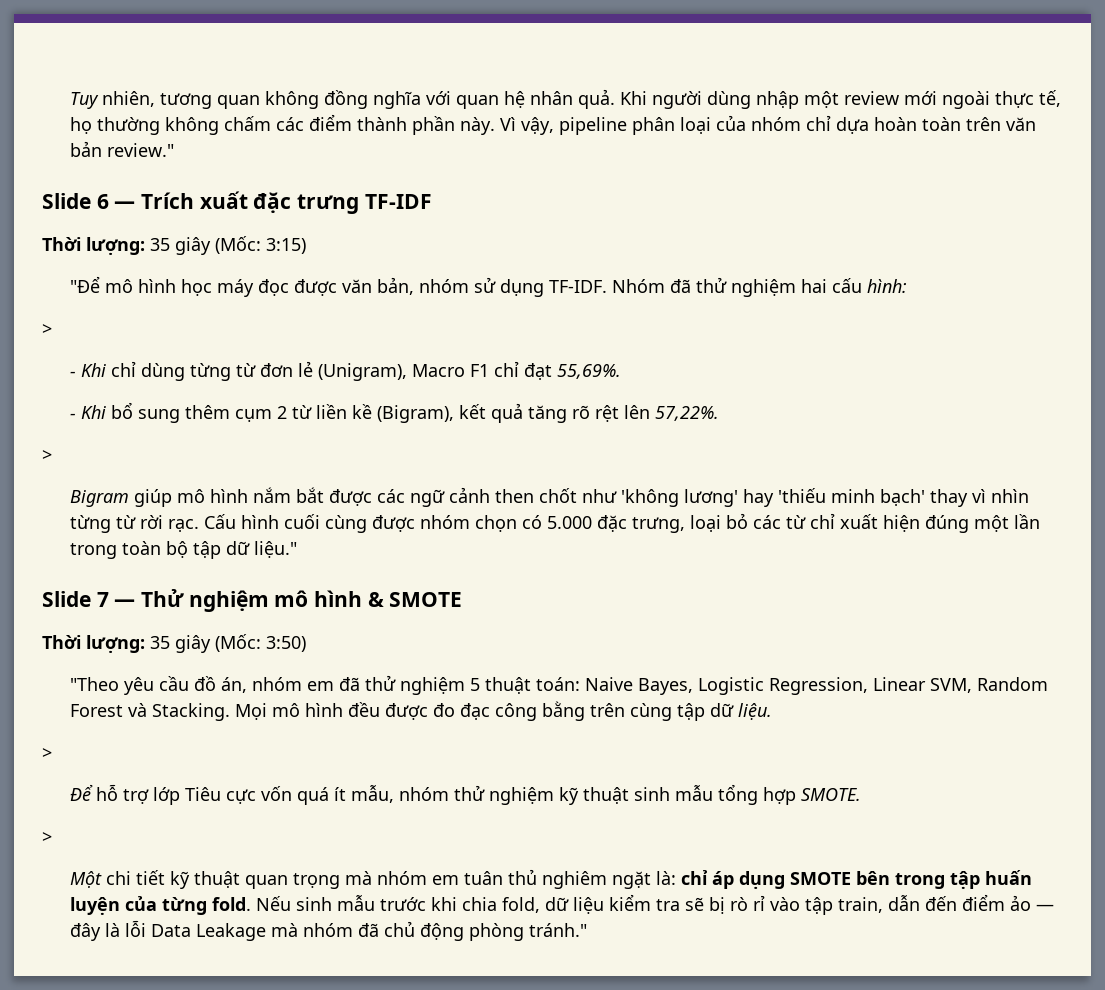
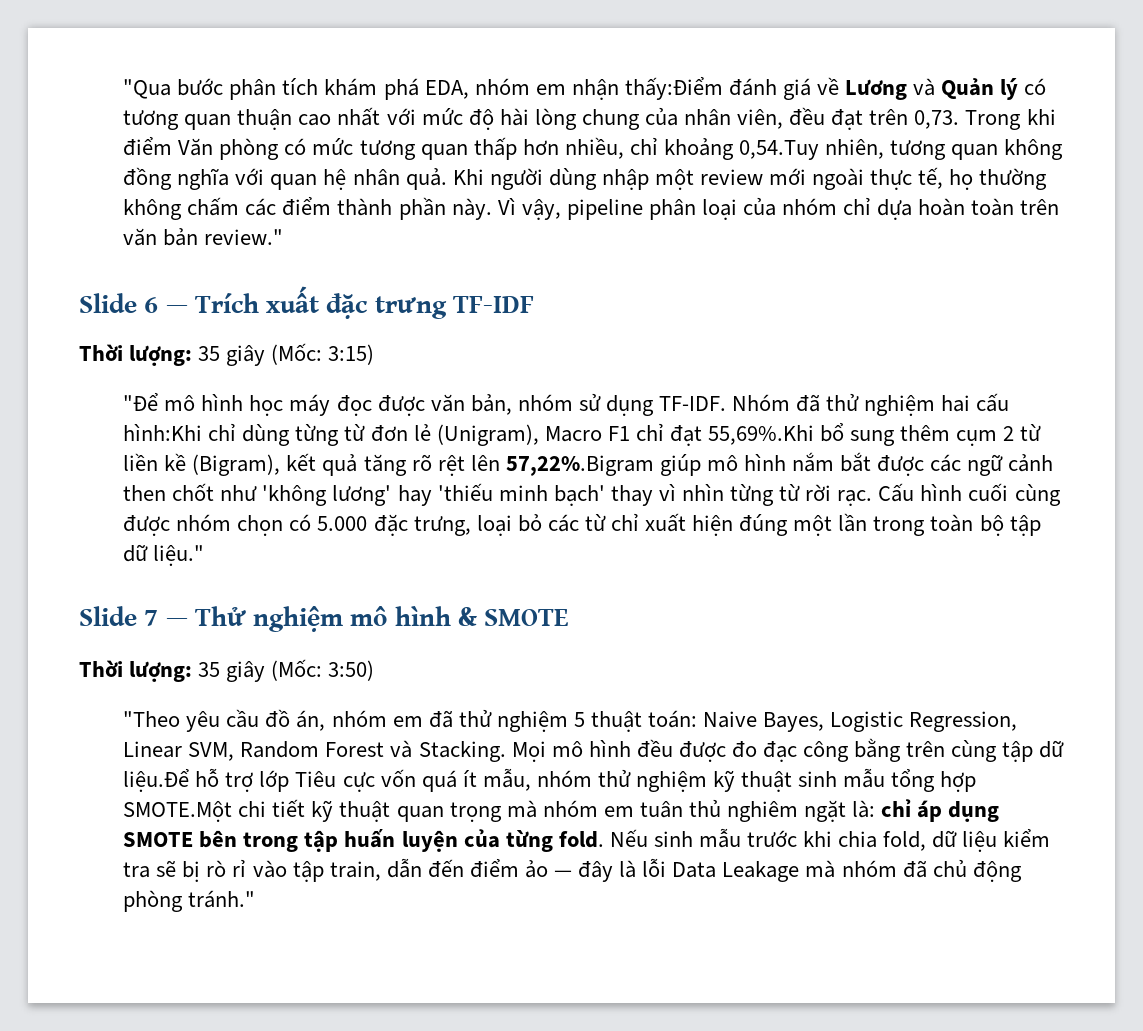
[70,92,100,109] Tuy -> [123,76,1047,100] [123,107,1056,130] [123,136,820,160] "Qua bước phân tích khám phá EDA, nhóm em nhận thấy:Điểm đánh giá về Lương và Quản lý có tương quan thuận cao nhất với mức độ hài lòng chung của nhân viên, đều đạt trên 0,73. Trong khi điểm Văn phòng có mức tương quan thấp hơn nhiều, chỉ khoảng 0,54.Tuy
[867,279,908,293] [42,324,52,335] [70,363,107,377] hình: // > // - Khi -> [123,424,203,441] hình:Khi
[557,364,622,379] [70,405,107,419] 55,69%. // - Khi -> [708,425,815,445] 55,69%.Khi
[655,406,720,421] [42,450,52,461] [70,490,130,507] 57,22%. // > // Bigram -> [505,455,654,476] 57,22%.Bigram
[738,703,773,720] [42,748,52,759] [70,784,94,801] liệu. // > // Để -> [123,768,190,792] liệu.Để
[801,788,862,801] [42,832,52,843] [70,871,103,888] SMOTE. // > // Một -> [123,801,233,822] SMOTE.Một

